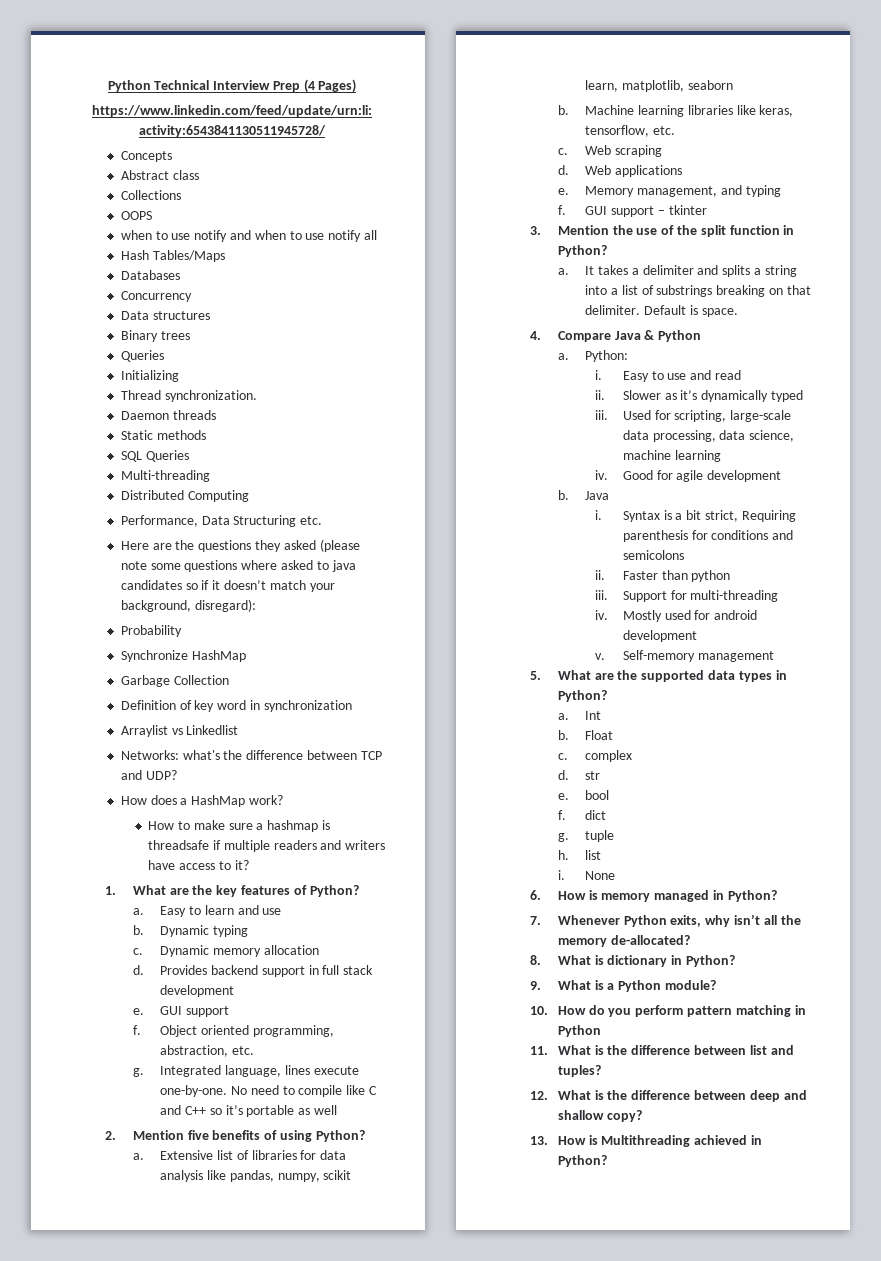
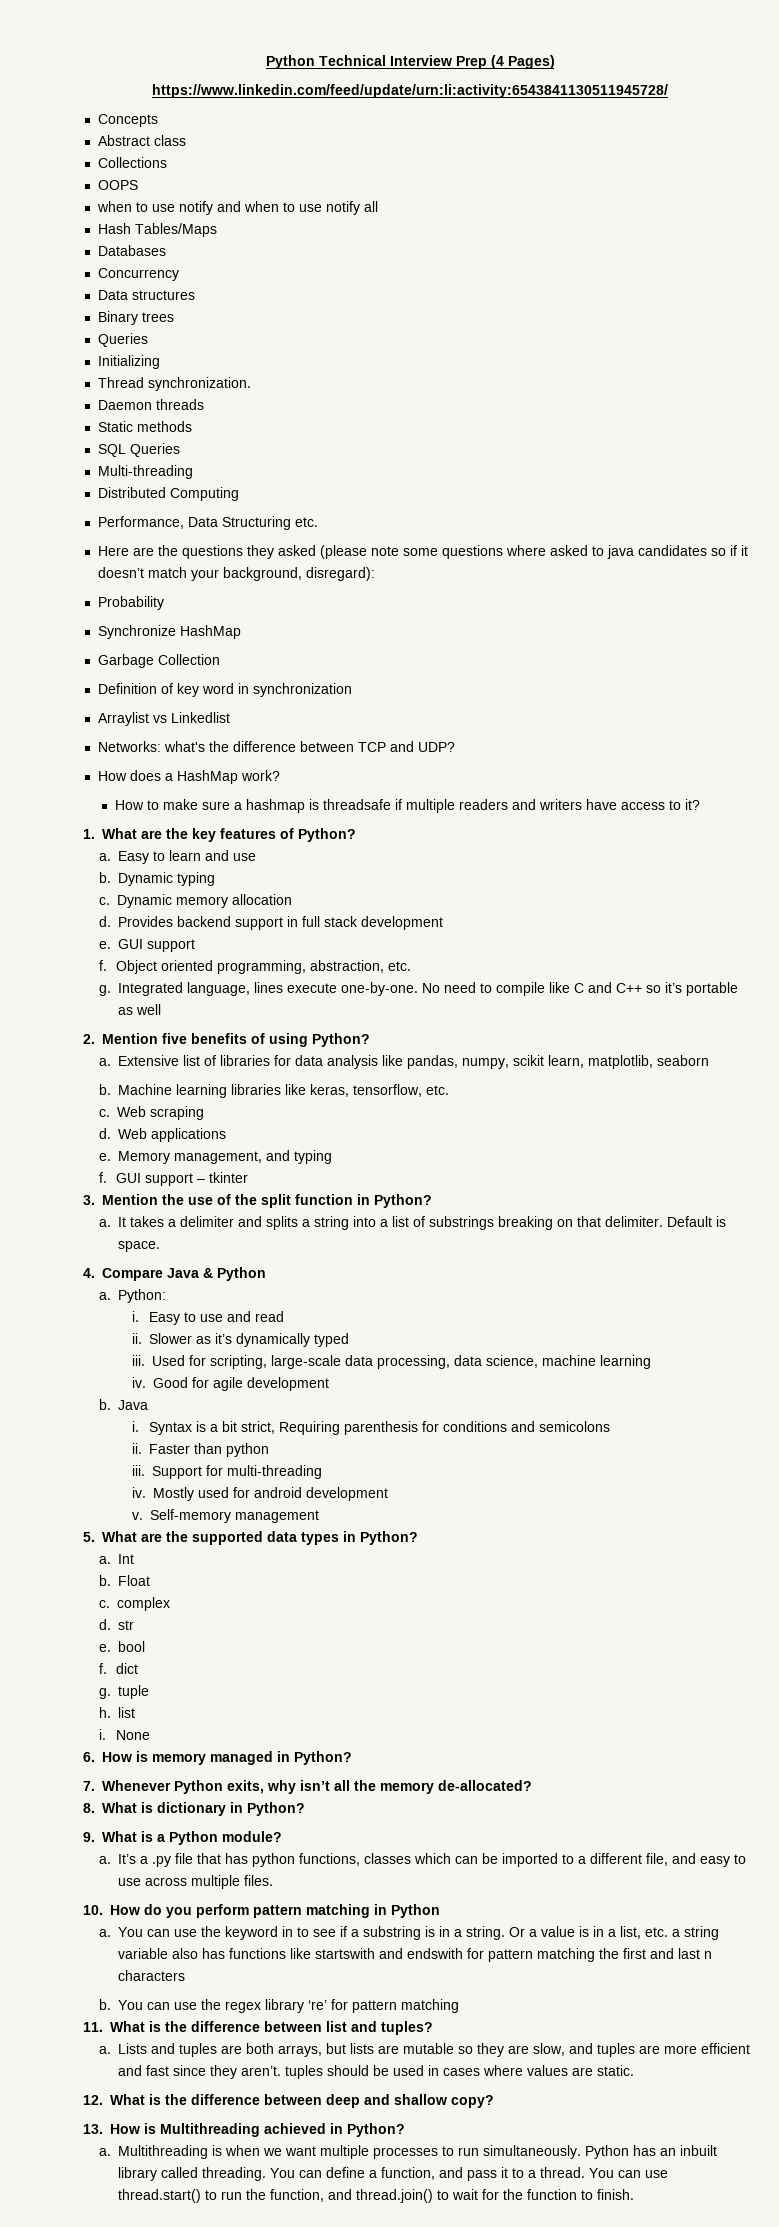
(716, 985) none -> [99,1853,747,1867] [118,1875,274,1889] // a. It’s a .py file that has python functions, classes which can be imported to a different file, and easy to use across multiple files.
(601, 1031) none -> [99,1926,720,1940] [118,1948,713,1962] [118,1970,186,1981] [99,1999,460,2013] // a. You can use the keyword in to see if a substring is in a string. Or a value is in a list, etc. a string variable also has functions like startswith and endswith for pattern matching the first and last n characters // b. You can use the regex library ‘re’ for pattern matching
(601, 1071) none -> [99,2043,751,2057] [118,2065,635,2079] // a. Lists and tuples are both arrays, but lists are mutable so they are slow, and tuples are more efficient and fast since they aren’t. tuples should be used in cases where values are static.
(607, 1161) none -> [99,2145,718,2159] [118,2167,669,2181] [118,2189,635,2203] // a. Multithreading is when we want multiple processes to run simultaneously. Python has an inbuilt library called threading. You can define a function, and pass it to a thread. You can use thread.start() to run the function, and thread.join() to wait for the function to finish.

